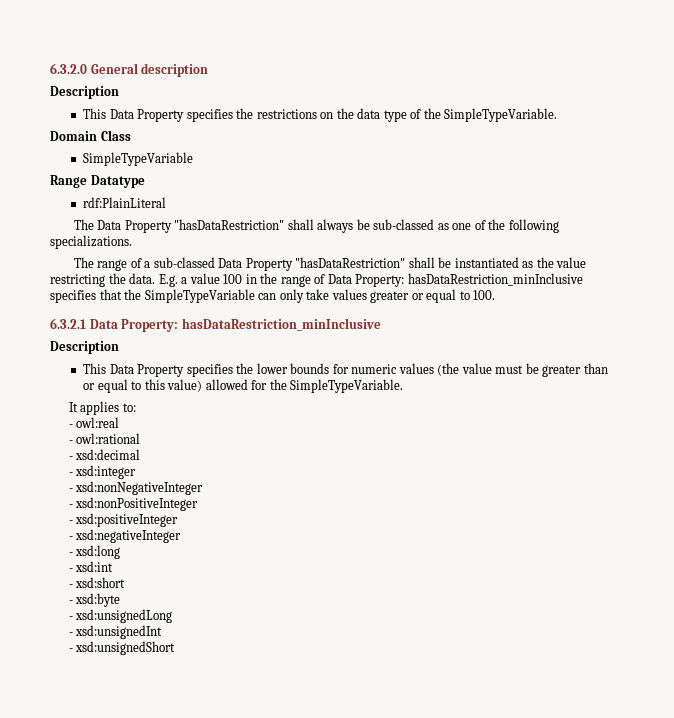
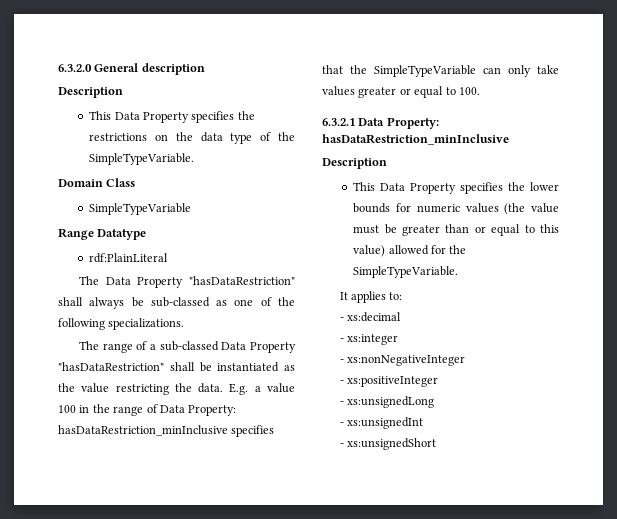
[76,417,120,428] [68,433,141,444] [68,449,141,460] [68,465,137,479] [68,481,204,495] [68,497,199,511] [68,513,179,527] [68,529,182,543] [68,545,121,559] [68,561,114,572] [68,577,126,588] [68,593,121,607] [68,609,173,623] [68,625,163,639] [68,641,176,655] owl:real // - owl:rational // - xsd:decimal // - xsd:integer // - xsd:nonNegativeInteger // - xsd:nonPositiveInteger // - xsd:positiveInteger // - xsd:negativeInteger // - xsd:long // - xsd:int // - xsd:short // - xsd:byte // - xsd:unsignedLong // - xsd:unsignedInt // - xsd:unsignedShort -> [346,312,401,322] [339,334,398,345] [339,355,465,366] [339,376,438,387] [339,396,434,408] [339,417,423,429] [339,438,436,450] xs:decimal // - xs:integer // - xs:nonNegativeInteger // - xs:positiveInteger // - xs:unsignedLong // - xs:unsignedInt // - xs:unsignedShort

